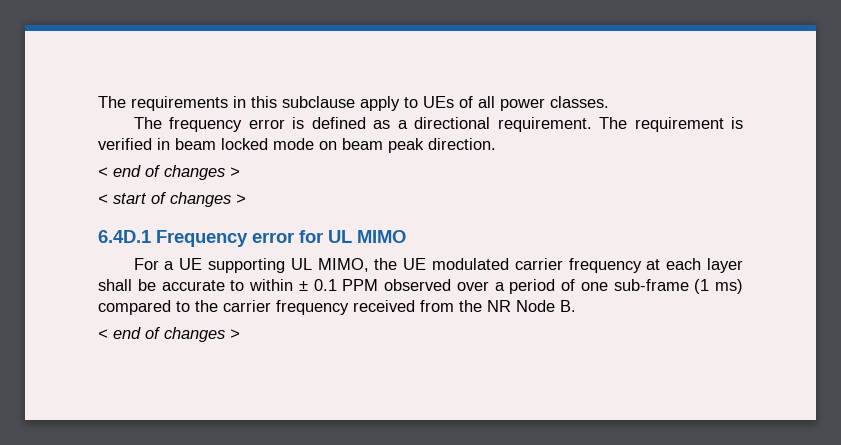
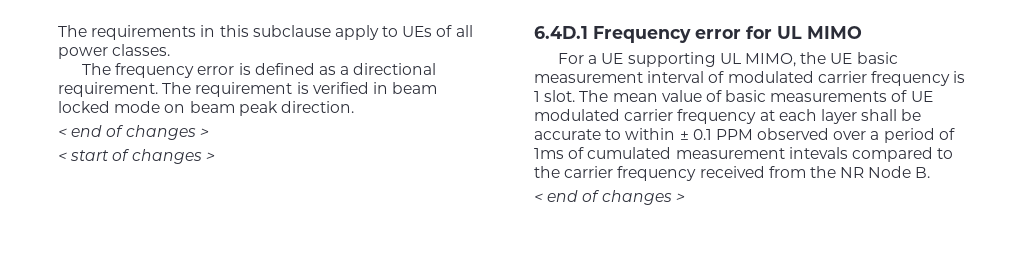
(427, 264) none -> [856,52,898,64] [534,71,966,86] [534,90,933,102] basic measurement interval of modulated carrier frequency is 1 slot. The mean value of basic measurements of UE
[580,279,743,294] one sub-frame (1 ms) -> [534,147,848,159] 1ms of cumulated measurement intevals

